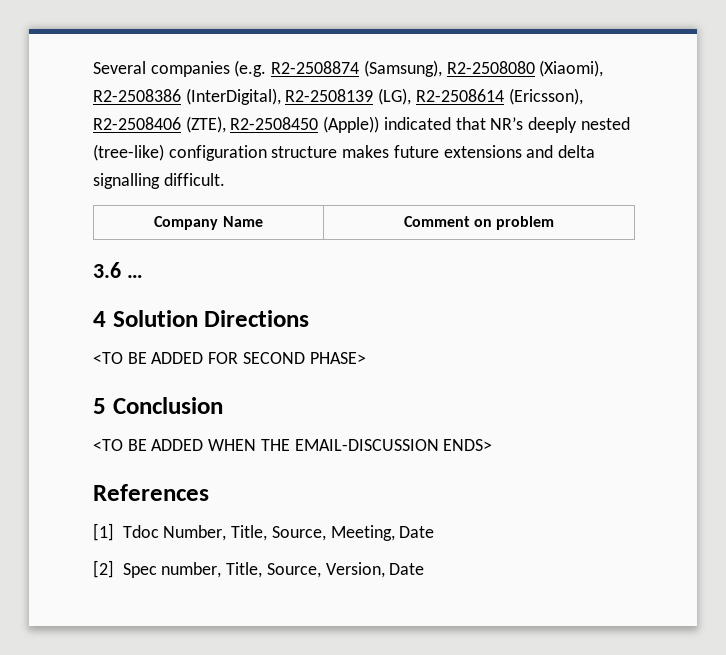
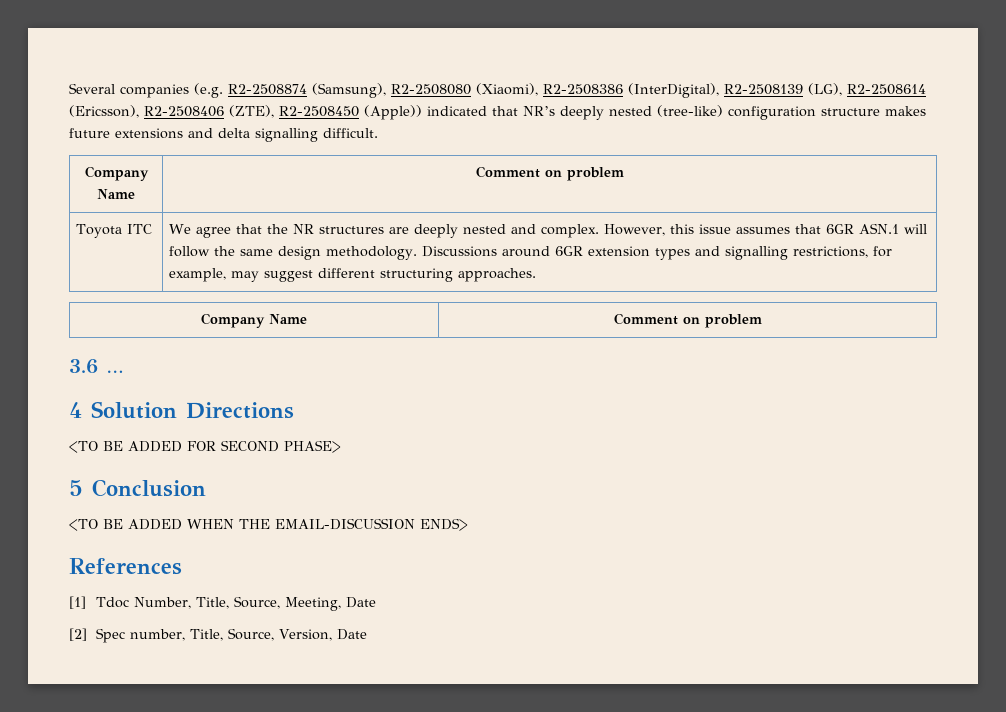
(555, 223) none -> [76,224,153,238] [169,223,928,238] [169,246,893,260] [169,268,537,282] [201,313,307,328] [613,313,762,328] // Toyota ITC | We agree that the NR structures are deeply nested and complex. However, this issue assumes that 6GR ASN.1 will follow the same design methodology. Discussions around 6GR extension types and signalling restrictions, for example, may suggest different structuring approaches. // Company Name | Comment on problem

